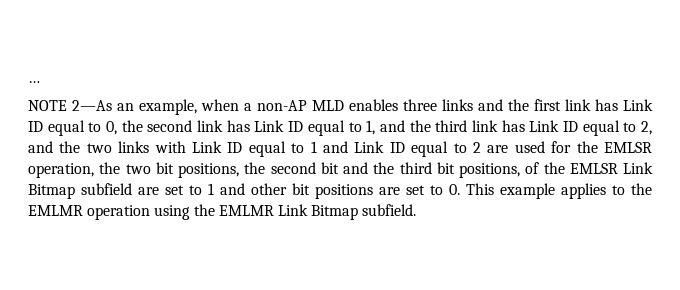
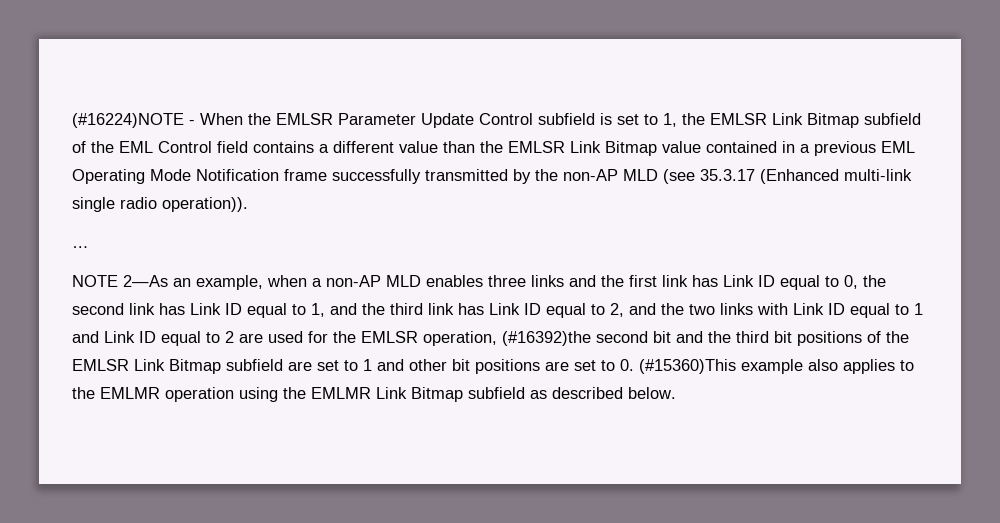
(28, 82) none -> [72,113,921,128] [72,141,915,156] [72,169,912,184] [72,197,248,212] (#16224)NOTE - When the EMLSR Parameter Update Control subfield is set to 1, the EMLSR Link Bitmap subfield of the EML Control field contains a different value than the EMLSR Link Bitmap value contained in a previous EML Operating Mode Notification frame successfully transmitted by the non-AP MLD (see 35.3.17 (Enhanced multi-link single radio operation)). //
[99,162,266,178] the two bit positions, the -> [502,331,591,346] (#16392)the
[459,163,520,178] positions, -> [797,331,862,346] positions
[466,183,555,199] This example -> [639,359,838,374] (#15360)This example also
[362,204,417,216] subfield. -> [468,387,676,399] subfield as described below.

